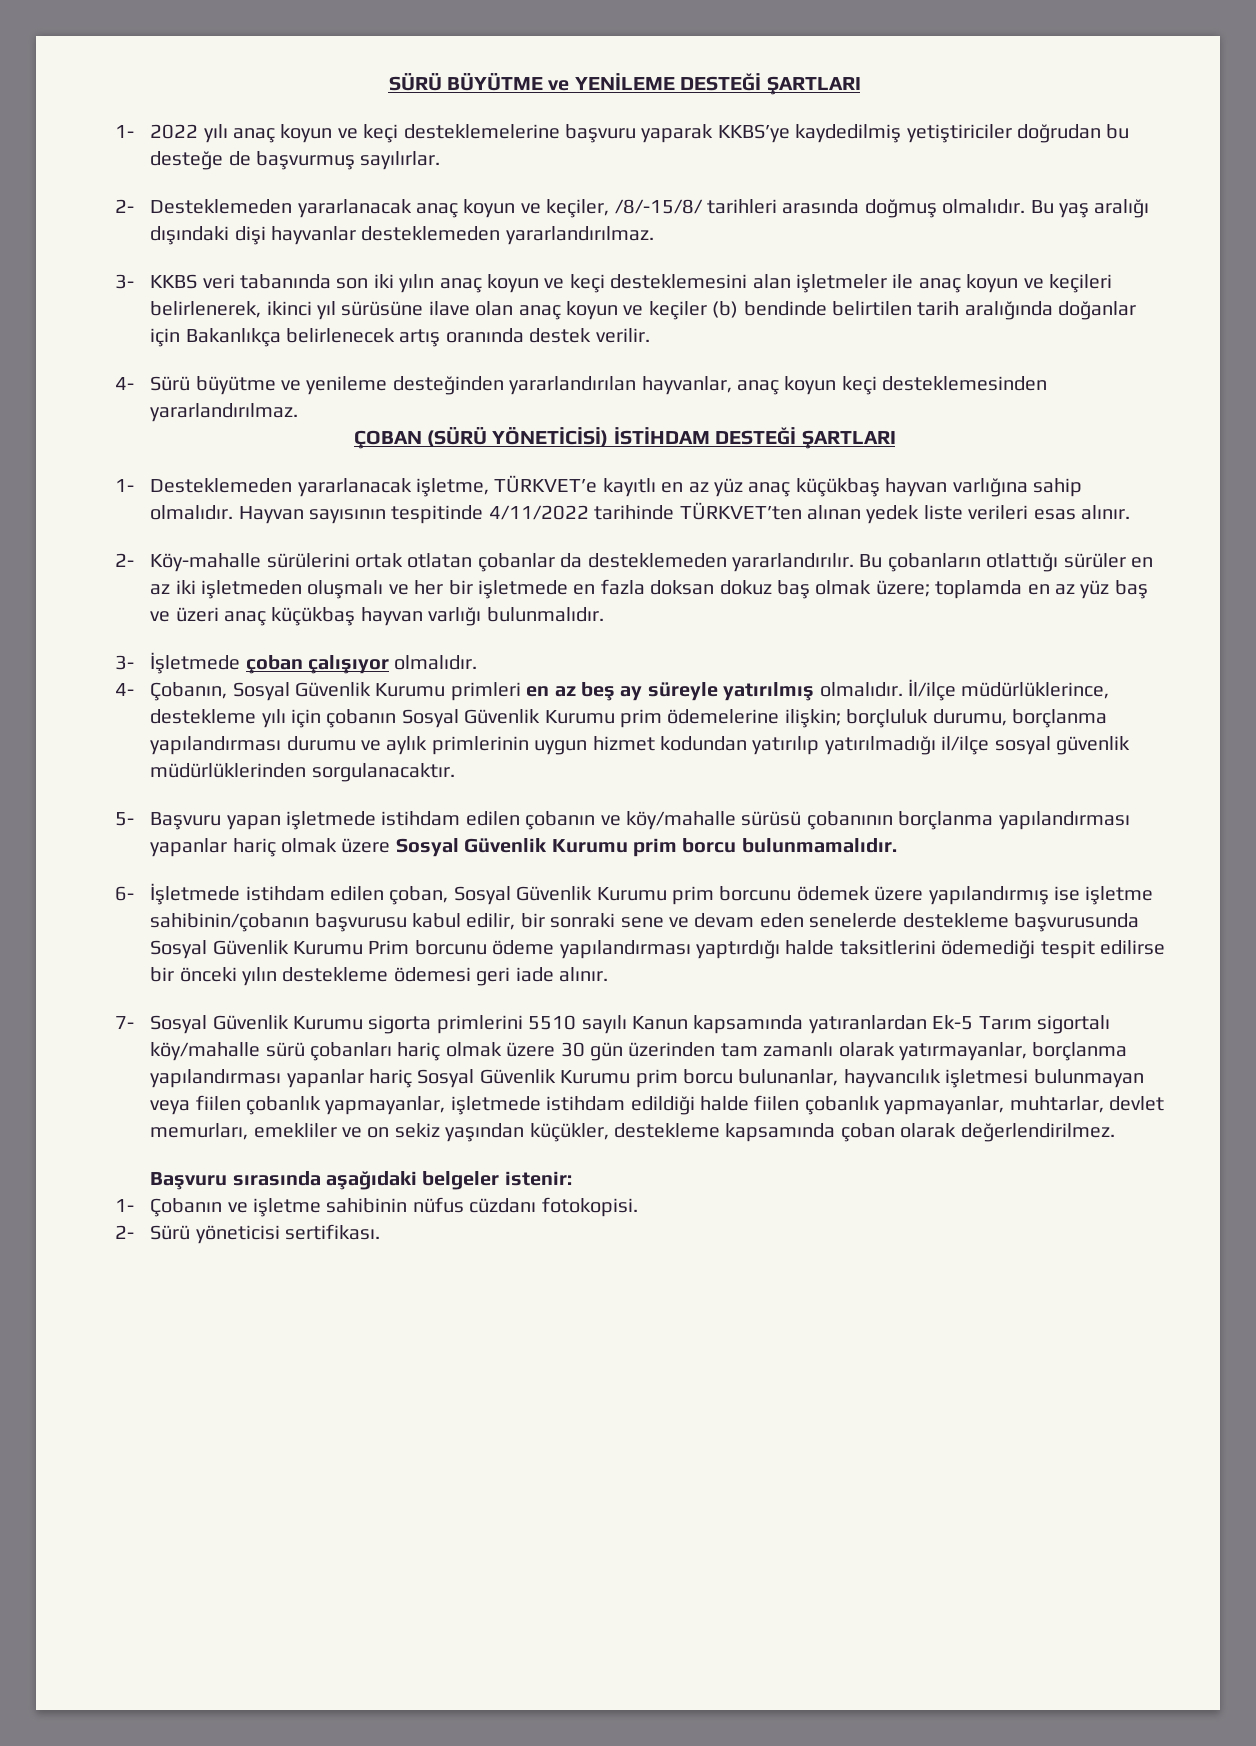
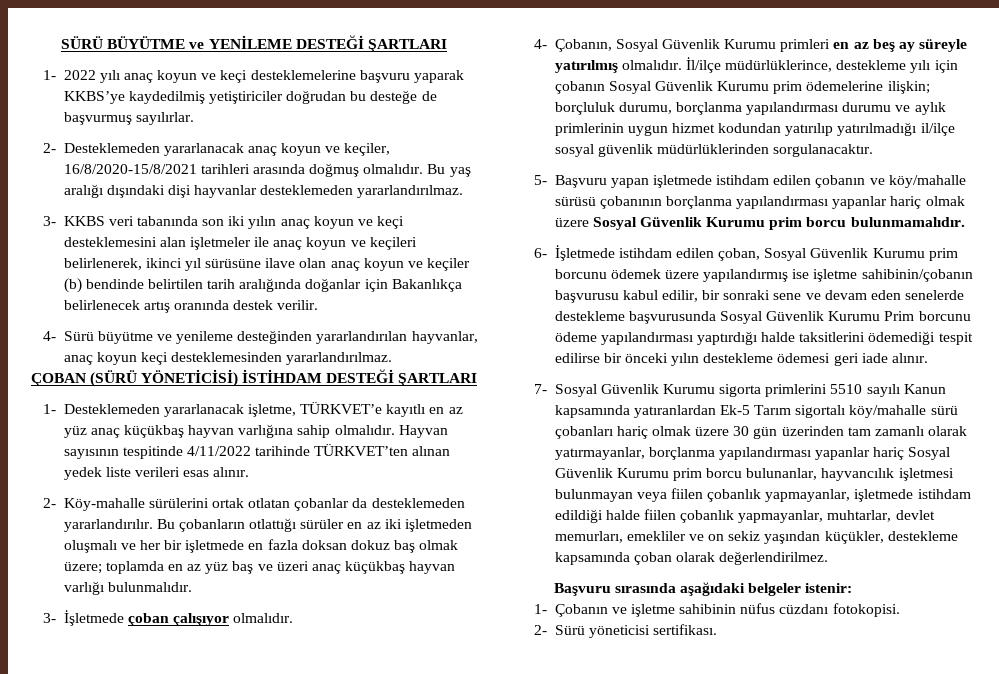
[614,199,703,214] /8/-15/8/ -> [63,164,197,174] 16/8/2020-15/8/2021

